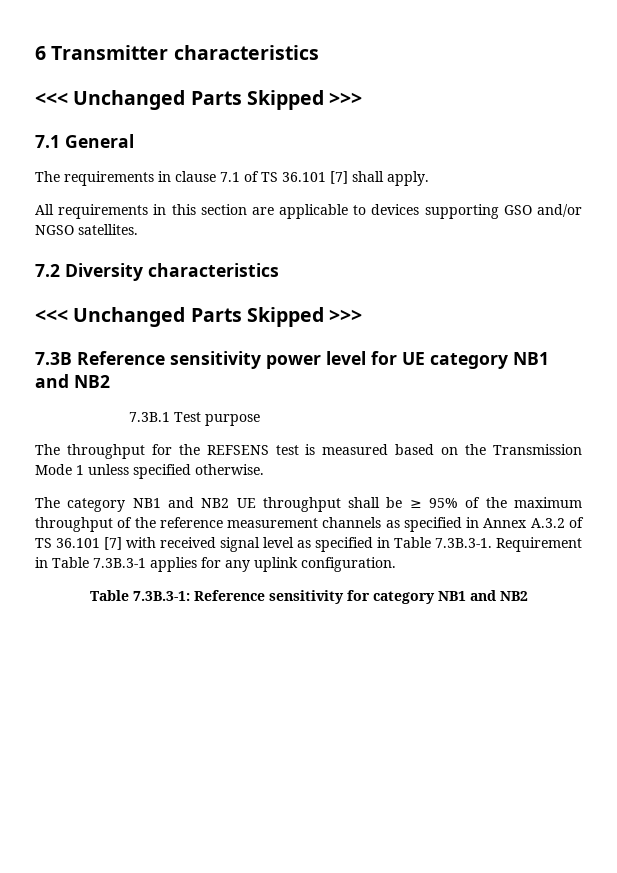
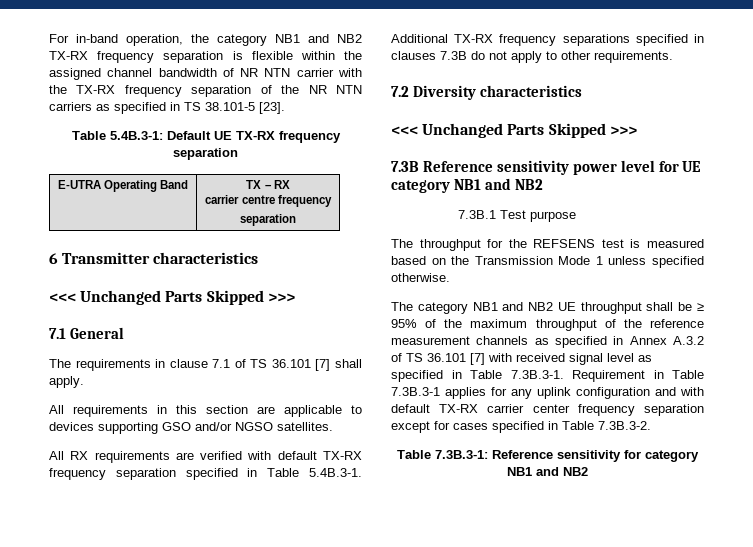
(35, 53) none -> [49,34,362,46] [49,51,362,63] [49,68,362,80] [49,85,362,97] [49,102,285,114] [71,131,341,143] [173,148,238,160] [57,180,189,192] [246,180,290,189] [205,195,332,207] [240,214,296,226] For in-band operation, the category NB1 and NB2 TX-RX frequency separation is flexible within the assigned channel bandwidth of NR NTN carrier with the TX-RX frequency separation of the NR NTN carriers as specified in TS 38.101-5 [23]. // Table 5.4B.3-1: Default UE TX-RX frequency separation // E-UTRA Operating Band | TX – RX // carrier centre frequency // separation //
(138, 229) none -> [49,451,362,463] [49,468,362,480] [391,34,704,46] [391,51,673,63] // All RX requirements are verified with default TX-RX frequency separation specified in Table 5.4B.3-1. Additional TX-RX frequency separations specified in clauses 7.3B do not apply to other requirements.
[301,557,396,572] configuration. -> [576,387,704,399] [391,404,704,416] [391,421,651,433] configuration and with default TX-RX carrier center frequency separation except for cases specified in Table 7.3B.3-2.

